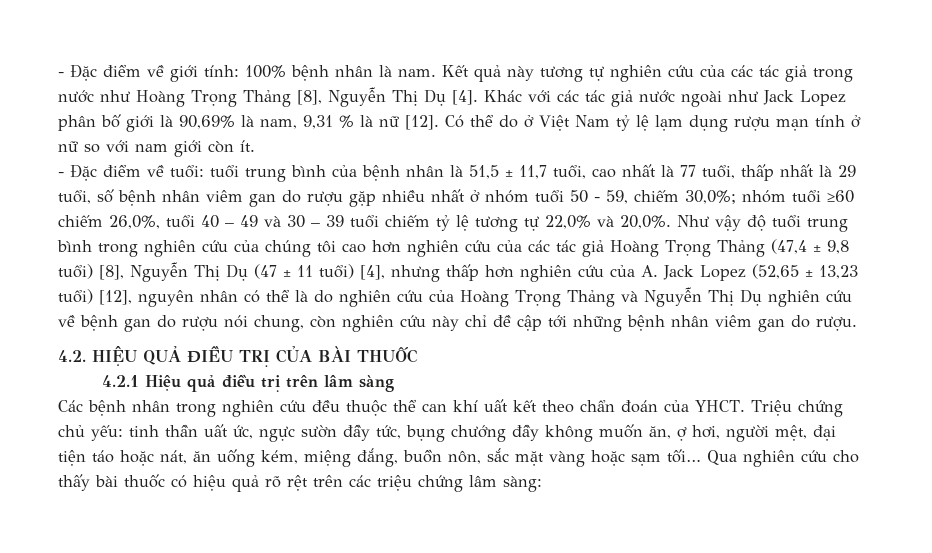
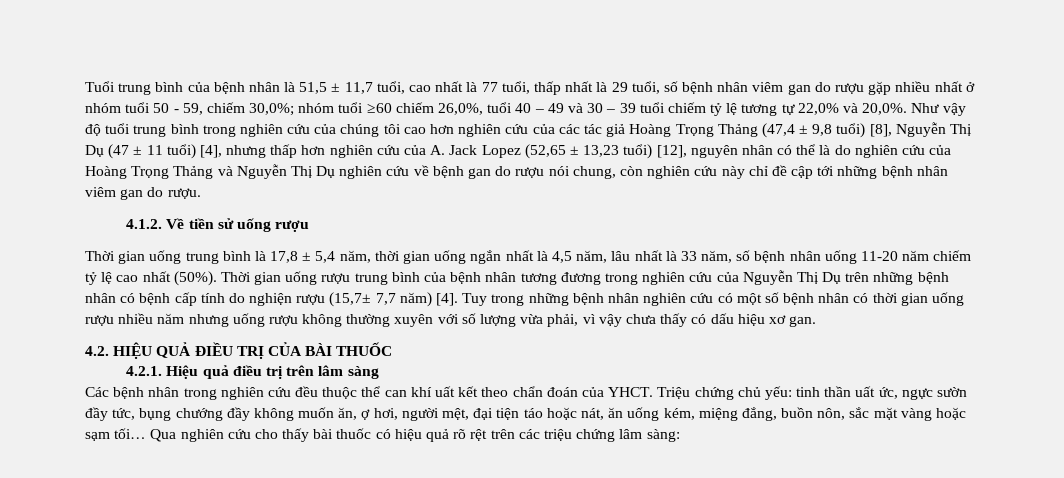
[58,64,853,82] [58,87,846,107] [58,114,861,132] [58,140,255,157] [58,164,239,181] - Đặc điểm về giới tính: 100% bệnh nhân là nam. Kết quả này tương tự nghiên cứu của các tác giả trong nước như Hoàng Trọng Thảng [8], Nguyễn Thị Dụ [4]. Khác với các tác giả nước ngoài như Jack Lopez phân bố giới là 90,69% là nam, 9,31 % là nữ [12]. Có thể do ở Việt Nam tỷ lệ lạm dụng rượu mạn tính ở nữ so với nam giới còn ít. // - Đặc điểm về tuổi: tuổi -> [85,81,115,92] Tuổi
(857, 323) none -> [126,218,310,232] [85,250,972,264] [85,270,949,286] [85,292,964,307] [85,313,817,327] // 4.1.2. Về tiền sử uống rượu // Thời gian uống trung bình là 17,8 ± 5,4 năm, thời gian uống ngắn nhất là 4,5 năm, lâu nhất là 33 năm, số bệnh nhân uống 11-20 năm chiếm tỷ lệ cao nhất (50%). Thời gian uống rượu trung bình của bệnh nhân tương đương trong nghiên cứu của Nguyễn Thị Dụ trên những bệnh nhân có bệnh cấp tính do nghiện rượu (15,7± 7,7 năm) [4]. Tuy trong những bệnh nhân nghiên cứu có một số bệnh nhân có thời gian uống rượu nhiều năm nhưng uống rượu không thường xuyên với số lượng vừa phải, vì vậy chưa thấy có dấu hiệu xơ gan.
[101,375,139,387] 4.2.1 -> [126,366,163,376] 4.2.1.

